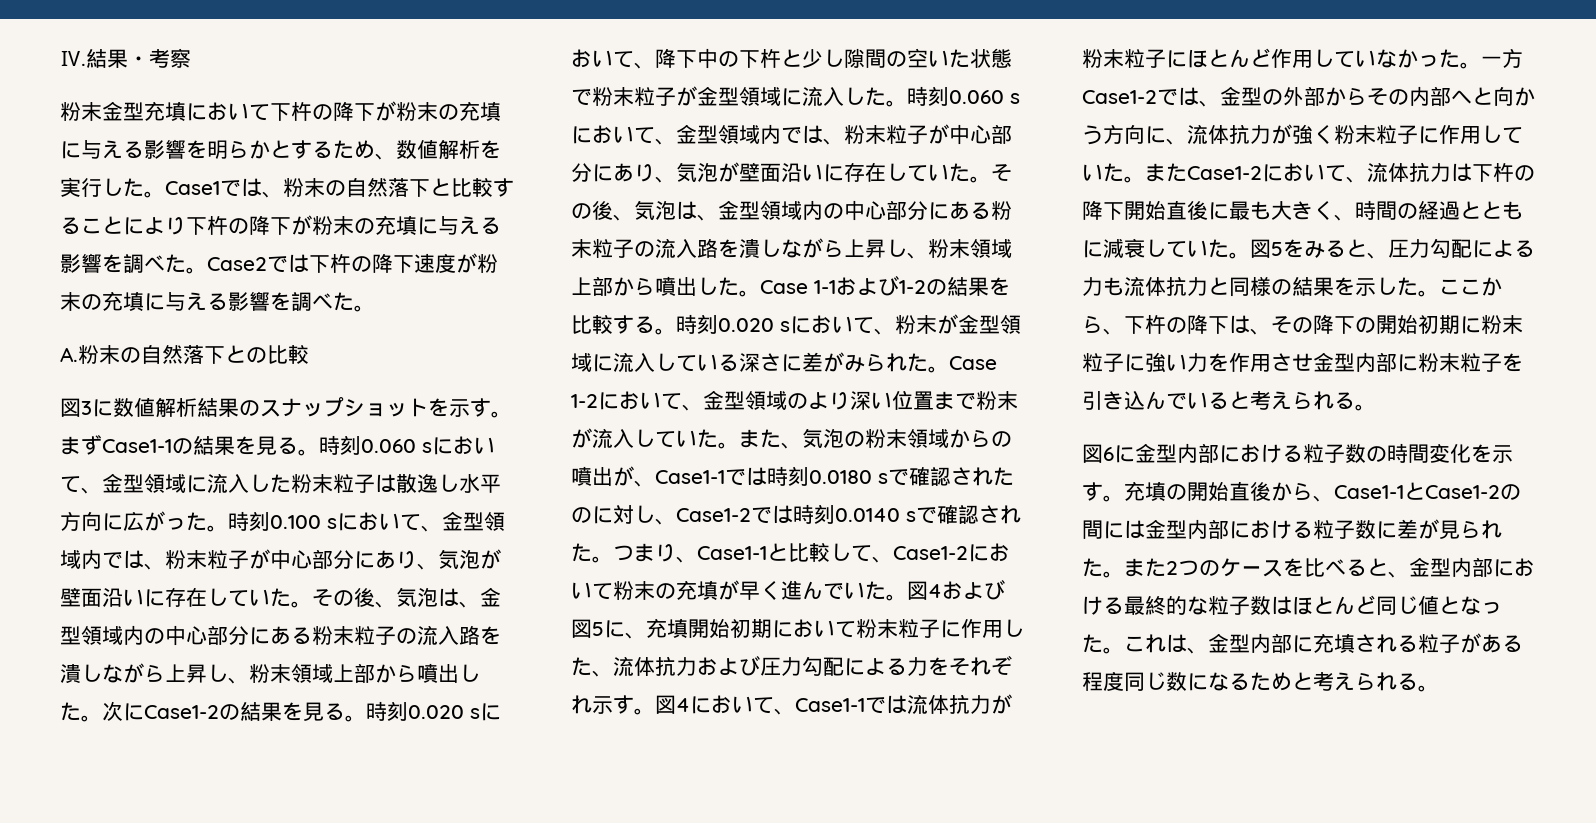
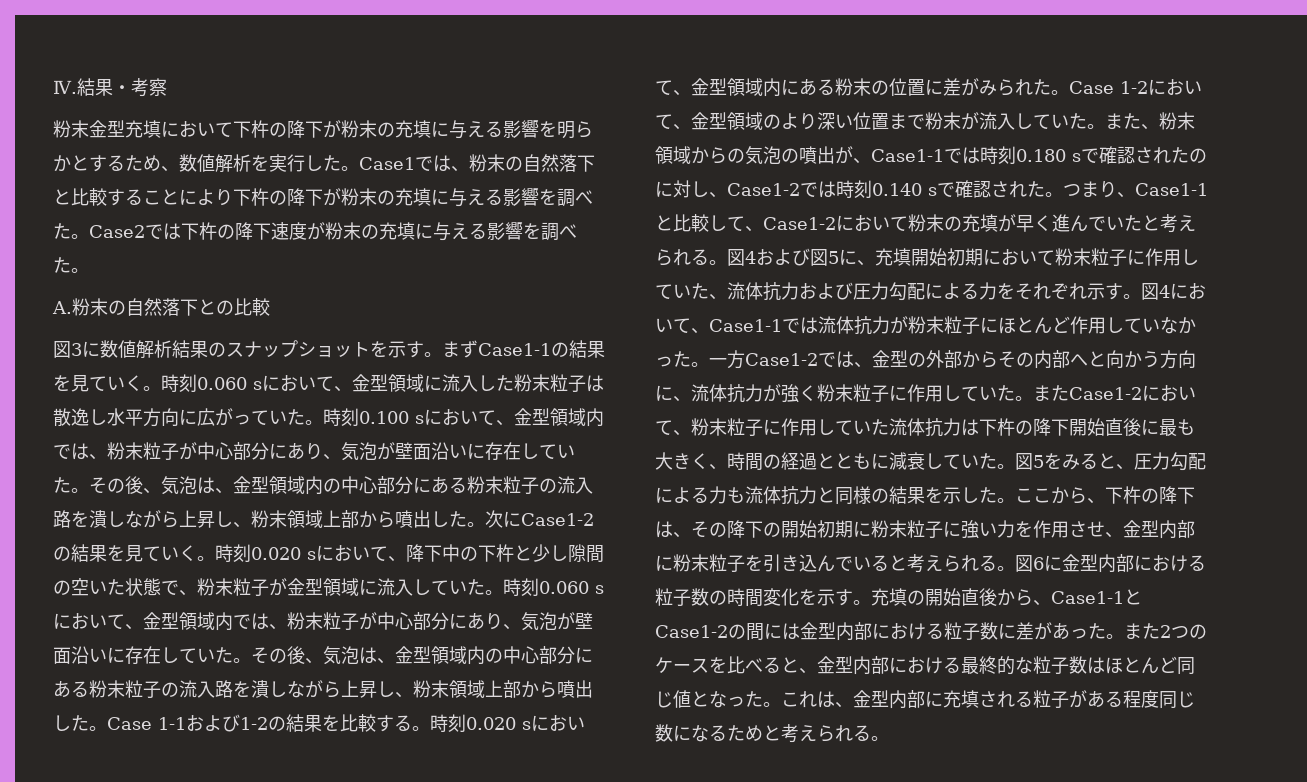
[277,437,298,454] る -> [89,375,143,391] ていく
(186, 524) none -> [251,410,287,425] てい
[324,703,345,720] る -> [143,545,197,561] ていく
(592, 97) none -> [179,590,197,596] 、
(865, 96) none -> [431,580,467,595] てい
[895,314,1021,334] [571,352,781,372] 粉末が金型領域に流入している深さ -> [691,78,925,97] 金型領域内にある粉末の位置
[802,428,865,449] 気泡の -> (1159, 127) none
(1012, 439) none -> [745,146,799,165] 気泡の
[809,470,872,484] 0.0180 -> [1016,149,1066,162] 0.180
[835,508,900,522] 0.0140 -> [872,183,922,196] 0.140
(886, 590) none -> [1142,214,1196,233] [655,249,709,266] と考えられる
(1024, 628) none -> [655,284,691,299] てい
(1367, 179) none -> [691,418,889,437] 粉末粒子に作用していた
(1313, 362) none -> [1105,532,1123,538] 、
(1376, 407) // -> (1015, 568) none
[1439,520,1502,539] 見られ -> [1052,622,1088,640] あっ

